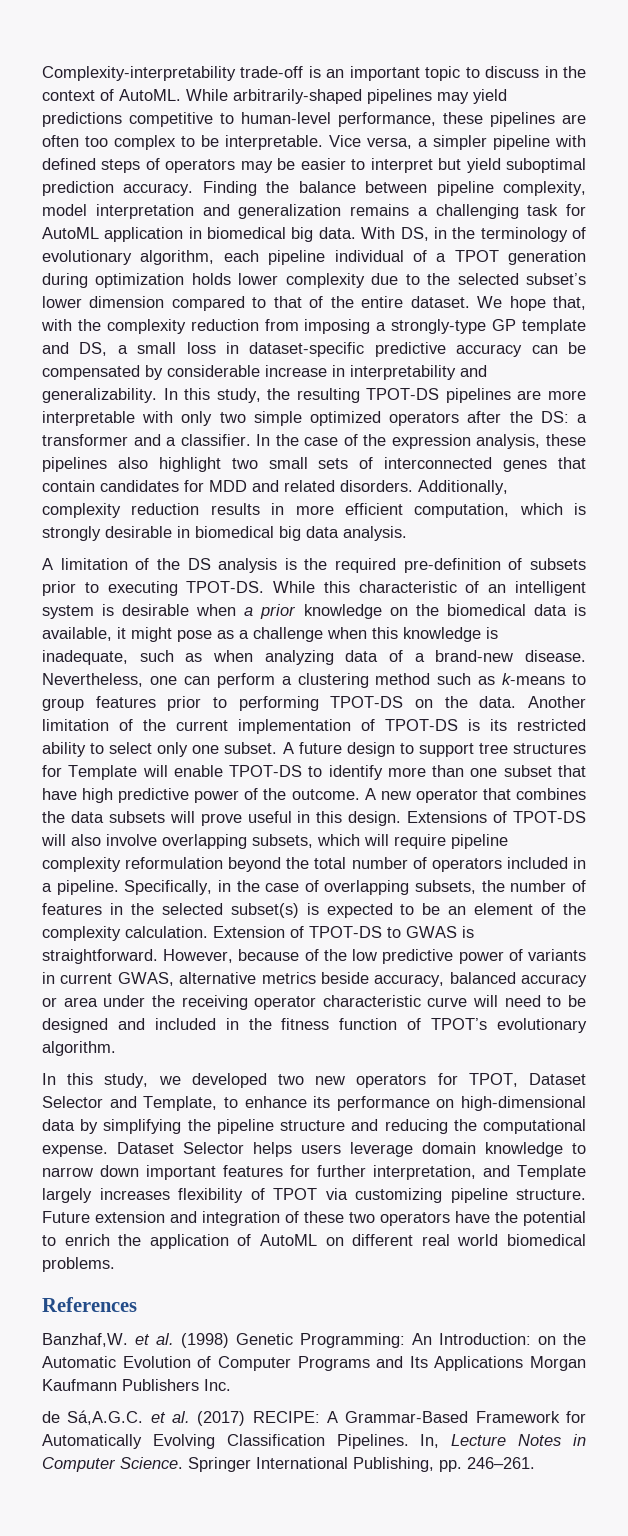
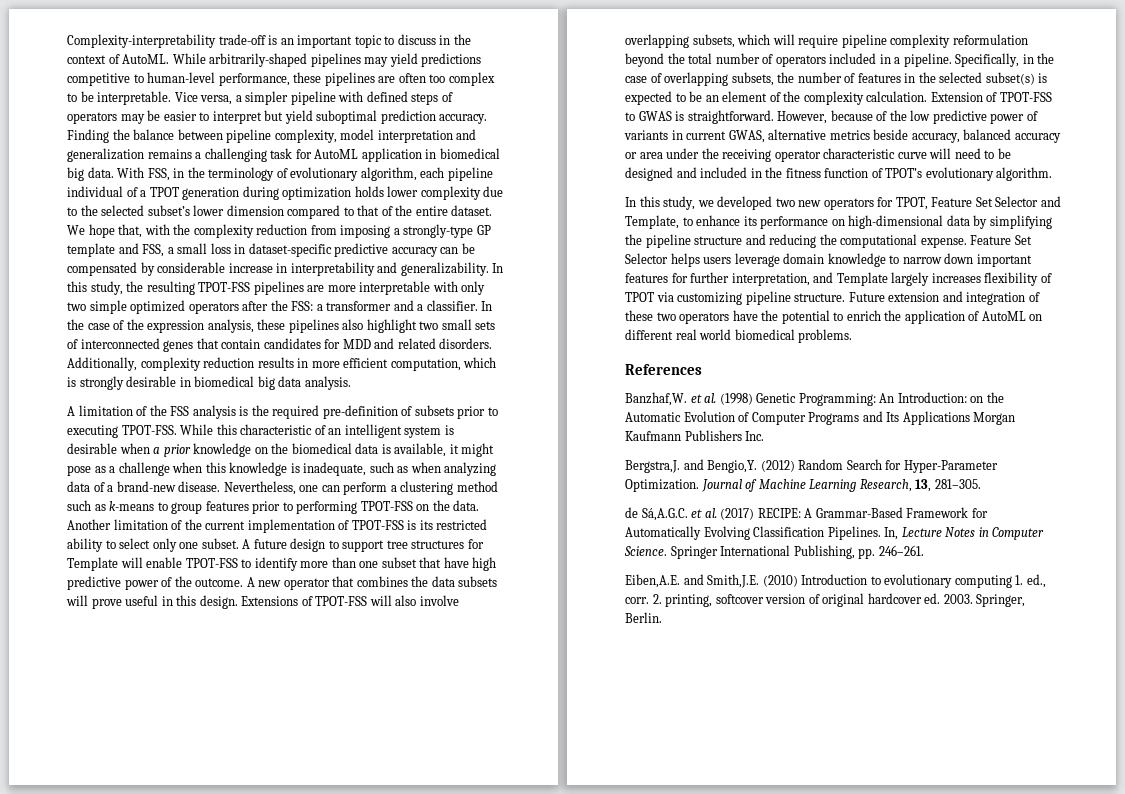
[400,227,429,241] DS, -> [147,168,170,181] FSS,
[79,342,108,356] DS, -> [142,244,165,257] FSS,
[366,388,440,400] TPOT-DS -> [198,282,251,292] TPOT-FSS
[540,411,569,423] DS: -> [291,301,314,311] FSS:
[187,558,211,570] DS -> [170,406,190,416] FSS
[186,581,265,593] TPOT-DS. -> [121,425,177,435] TPOT-FSS.
[330,696,404,708] TPOT-DS -> [360,501,413,511] TPOT-FSS
[385,719,458,731] TPOT-DS -> [351,520,404,530] TPOT-FSS
[229,765,303,777] TPOT-DS -> [185,558,238,568] TPOT-FSS
[513,811,587,823] TPOT-DS -> [315,596,368,606] TPOT-FSS
[309,926,382,938] TPOT-DS -> [999,92,1052,102] TPOT-FSS
[529,1073,586,1085] Dataset -> [931,197,993,207] Feature Set
[117,1142,174,1154] Dataset -> [970,235,1032,245] Feature Set
(231, 1385) none -> [625,459,998,473] [625,479,981,492] // Bergstra,J. and Bengio,Y. (2012) Random Search for Hyper-Parameter Optimization. Journal of Machine Learning Research, 13, 281–305.
(535, 1463) none -> [625,574,1046,588] [625,593,1026,607] [625,612,662,623] // Eiben,A.E. and Smith,J.E. (2010) Introduction to evolutionary computing 1. ed., corr. 2. printing, softcover version of original hardcover ed. 2003. Springer, Berlin.

